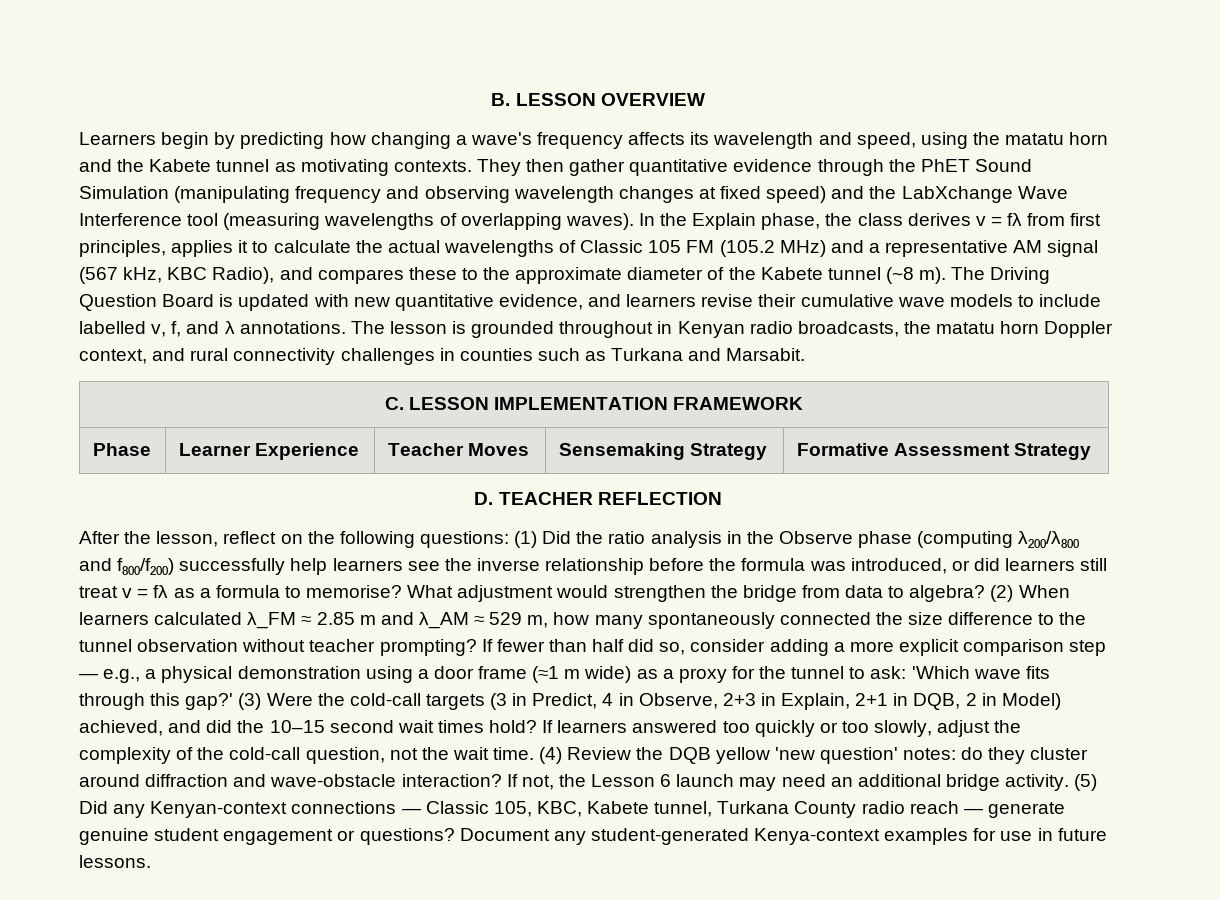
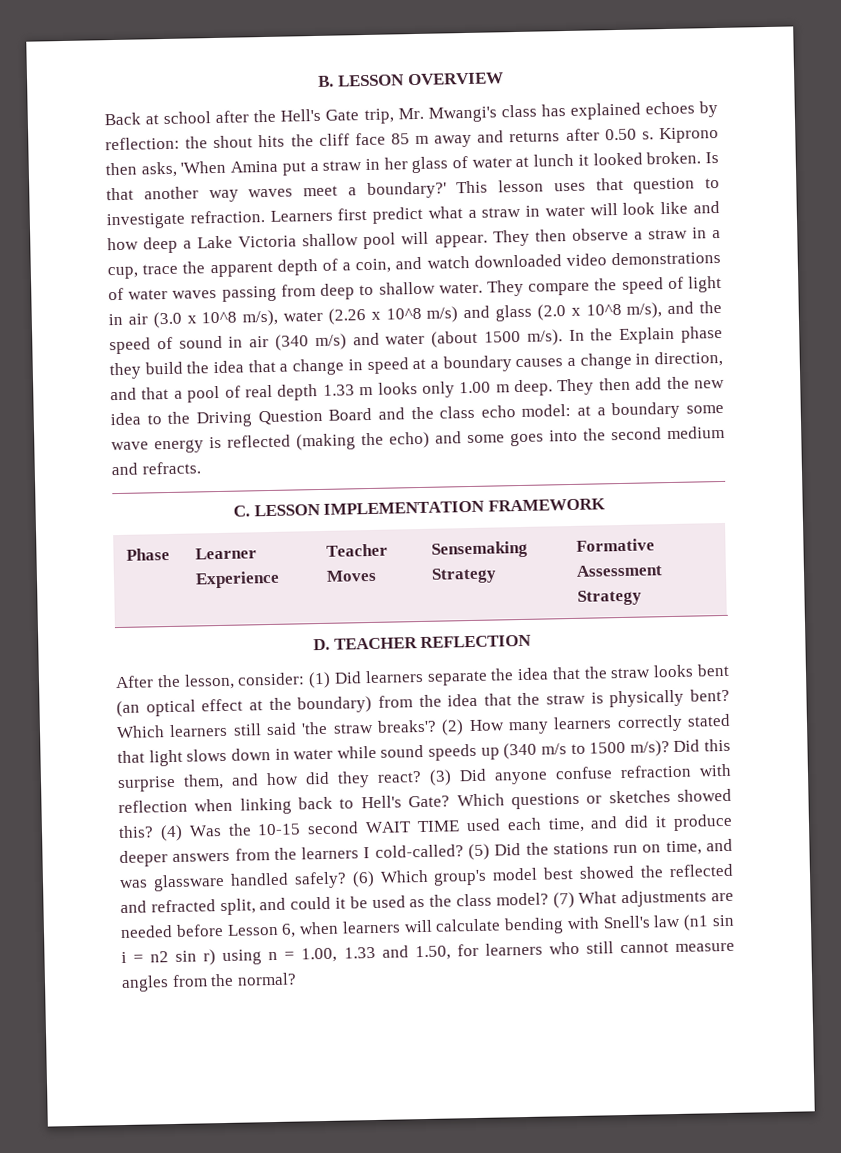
[79,132,1109,149] [79,159,1032,176] [79,186,1068,203] [79,213,1102,230] [79,240,1099,257] [79,267,1051,284] [79,294,1102,311] [79,321,1114,338] [79,348,806,365] Learners begin by predicting how changing a wave's frequency affects its wavelength and speed, using the matatu horn and the Kabete tunnel as motivating contexts. They then gather quantitative evidence through the PhET Sound Simulation (manipulating frequency and observing wavelength changes at fixed speed) and the LabXchange Wave Interference tool (measuring wavelengths of overlapping waves). In the Explain phase, the class derives v = fλ from first principles, applies it to calculate the actual wavelengths of Classic 105 FM (105.2 MHz) and a representative AM signal (567 kHz, KBC Radio), and compares these to the approximate diameter of the Kabete tunnel (~8 m). The Driving Question Board is updated with new quantitative evidence, and learners revise their cumulative wave models to include labelled v, f, and λ annotations. The lesson is grounded throughout in Kenyan radio broadcasts, the matatu horn Doppler context, and rural connectivity challenges in counties such as Turkana and Marsabit. -> [104,100,718,126] [105,126,719,151] [105,151,719,178] [106,177,720,203] [106,200,720,230] [107,227,722,254] [107,250,721,280] [108,275,722,302] [108,300,722,329] [109,325,723,355] [109,350,723,380] [110,376,726,403] [110,401,725,428] [111,425,725,454] [111,461,201,476] Back at school after the Hell's Gate trip, Mr. Mwangi's class has explained echoes by reflection: the shout hits the cliff face 85 m away and returns after 0.50 s. Kiprono then asks, 'When Amina put a straw in her glass of water at lunch it looked broken. Is that another way waves meet a boundary?' This lesson uses that question to investigate refraction. Learners first predict what a straw in water will look like and how deep a Lake Victoria shallow pool will appear. They then observe a straw in a cup, trace the apparent depth of a coin, and watch downloaded video demonstrations of water waves passing from deep to shallow water. They compare the speed of light in air (3.0 x 10^8 m/s), water (2.26 x 10^8 m/s) and glass (2.0 x 10^8 m/s), and the speed of sound in air (340 m/s) and water (about 1500 m/s). In the Explain phase they build the idea that a change in speed at a boundary causes a change in direction, and that a pool of real depth 1.33 m looks only 1.00 m deep. They then add the new idea to the Driving Question Board and the class echo model: at a boundary some wave energy is reflected (making the echo) and some goes into the second medium and refracts.
[223,531,1080,548] [79,558,1108,575] [79,585,1070,602] [79,612,1087,629] [79,639,1107,656] [79,666,1050,683] [79,693,1061,710] [79,720,1022,737] [79,747,1089,764] [79,774,1098,791] [79,801,1065,818] [79,828,1107,845] [79,855,151,868] reflect on the following questions: (1) Did the ratio analysis in the Observe phase (computing λ₂₀₀/λ₈₀₀ and f₈₀₀/f₂₀₀) successfully help learners see the inverse relationship before the formula was introduced, or did learners still treat v = fλ as a formula to memorise? What adjustment would strengthen the bridge from data to algebra? (2) When learners calculated λ_FM ≈ 2.85 m and λ_AM ≈ 529 m, how many spontaneously connected the size difference to the tunnel observation without teacher prompting? If fewer than half did so, consider adding a more explicit comparison step — e.g., a physical demonstration using a door frame (≈1 m wide) as a proxy for the tunnel to ask: 'Which wave fits through this gap?' (3) Were the cold-call targets (3 in Predict, 4 in Observe, 2+3 in Explain, 2+1 in DQB, 2 in Model) achieved, and did the 10–15 second wait times hold? If learners answered too quickly or too slowly, adjust the complexity of the cold-call question, not the wait time. (4) Review the DQB yellow 'new question' notes: do they cluster around diffraction and wave-obstacle interaction? If not, the Lesson 6 launch may need an additional bridge activity. (5) Did any Kenyan-context connections — Classic 105, KBC, Kabete tunnel, Turkana County radio reach — generate genuine student engagement or questions? Document any student-generated Kenya-context examples for use in future lessons. -> [237,663,730,689] [116,688,731,718] [116,713,731,739] [117,738,731,767] [117,763,732,793] [118,788,733,815] [118,813,733,842] [119,838,734,868] [119,863,734,892] [120,889,734,916] [120,914,735,939] [121,941,735,966] [121,972,297,993] consider: (1) Did learners separate the idea that the straw looks bent (an optical effect at the boundary) from the idea that the straw is physically bent? Which learners still said 'the straw breaks'? (2) How many learners correctly stated that light slows down in water while sound speeds up (340 m/s to 1500 m/s)? Did this surprise them, and how did they react? (3) Did anyone confuse refraction with reflection when linking back to Hell's Gate? Which questions or sketches showed this? (4) Was the 10-15 second WAIT TIME used each time, and did it produce deeper answers from the learners I cold-called? (5) Did the stations run on time, and was glassware handled safely? (6) Which group's model best showed the reflected and refracted split, and could it be used as the class model? (7) What adjustments are needed before Lesson 6, when learners will calculate bending with Snell's law (n1 sin i = n2 sin r) using n = 1.00, 1.33 and 1.50, for learners who still cannot measure angles from the normal?

